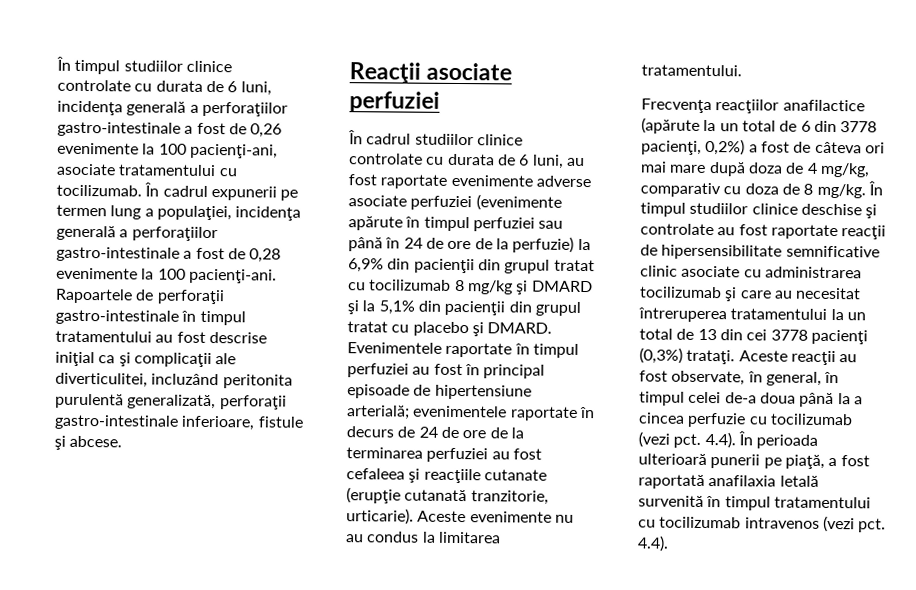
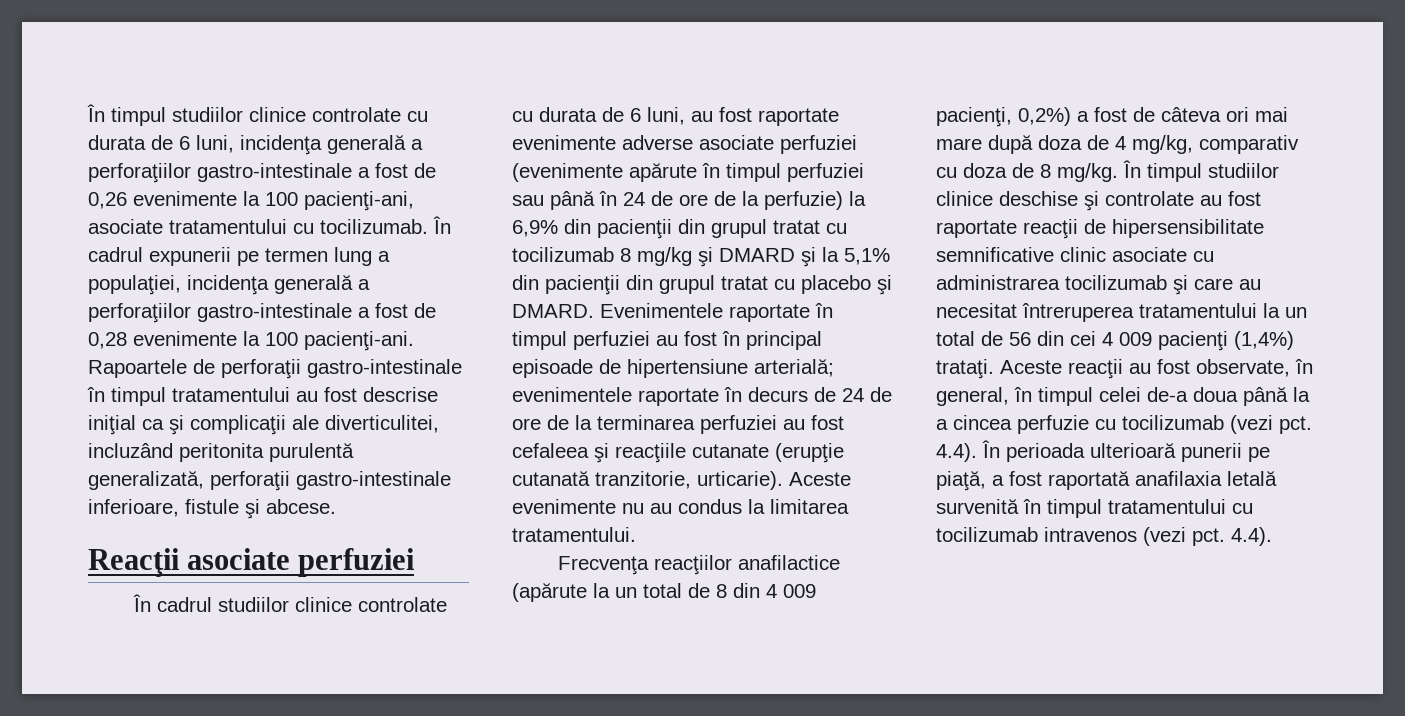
[800,120,878,133] 6 din 3778 -> [716,583,816,598] 8 din 4 009
[697,328,717,341] 13 -> [1009,332,1031,346] 56
[770,329,868,345] [639,347,683,364] 3778 pacienţi (0,3%) -> [1102,331,1294,351] 4 009 pacienţi (1,4%)

